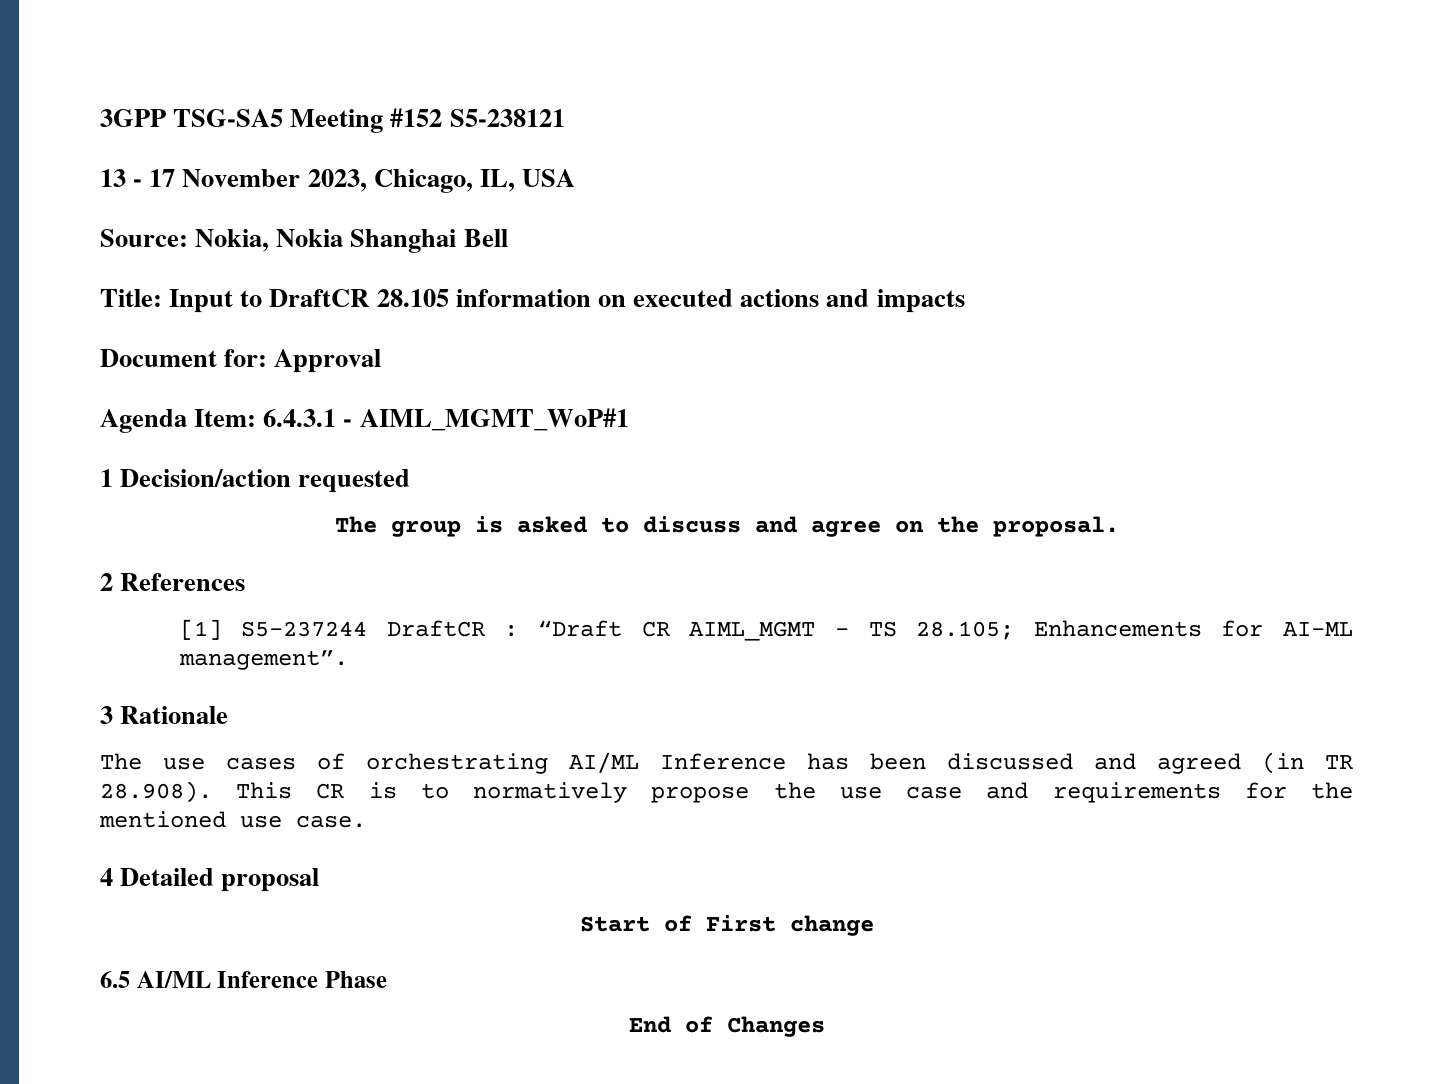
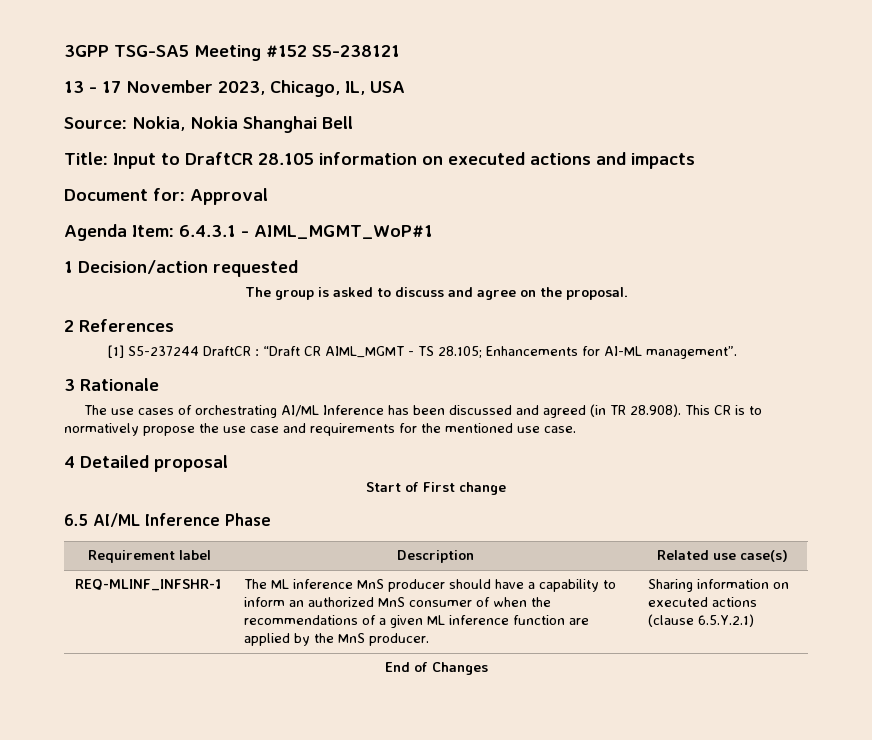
(387, 979) none -> [87,550,211,563] [396,550,474,563] [657,550,788,562] [75,579,222,591] [244,579,617,592] [244,597,552,607] [244,615,590,628] [244,633,430,646] [648,579,790,592] [648,597,758,607] [648,614,755,627] // Requirement label | Description | Related use case(s) // REQ-MLINF_INFSHR-1 | The ML inference MnS producer should have a capability to inform an authorized MnS consumer of when the recommendations of a given ML inference function are applied by the MnS producer. | Sharing information on executed actions (clause 6.5.Y.2.1)

